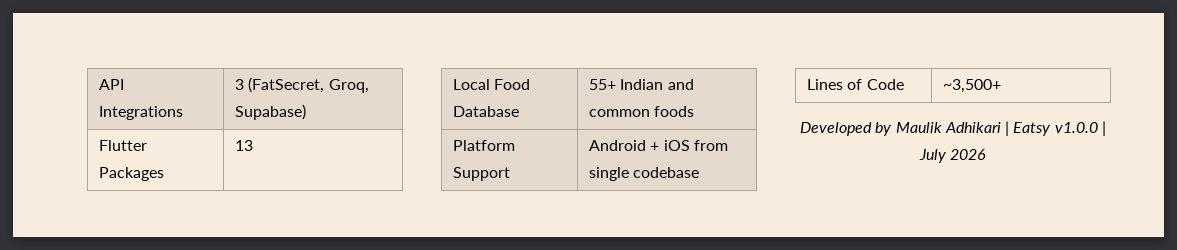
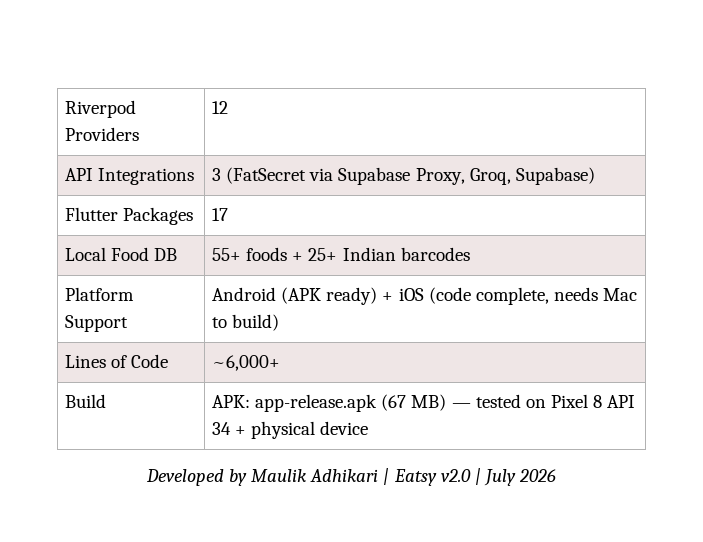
(98, 84) none -> [64,100,136,118] [64,127,139,141] [211,101,228,114] Riverpod Providers | 12 //
[248,77,325,93] (FatSecret, -> [226,167,465,185] (FatSecret via Supabase Proxy,
[234,140,253,151] 13 -> [211,208,228,221] 17
[452,106,519,117] Database -> [154,248,178,261] DB
[620,79,694,90] [588,106,695,117] [452,140,515,151] [452,167,510,181] [588,140,728,151] [588,167,700,181] [806,79,904,90] [942,79,1001,93] Indian and common foods // Platform Support | Android + iOS from single codebase // Lines of Code | ~3,500+ -> [246,247,470,261] [64,287,134,301] [64,315,128,332] [211,287,638,305] [211,314,280,331] [64,354,169,368] [211,355,280,371] [64,394,106,408] [211,394,636,412] [211,421,369,439] foods + 25+ Indian barcodes // Platform Support | Android (APK ready) + iOS (code complete, needs Mac to build) // Lines of Code | ~6,000+ // Build | APK: app-release.apk (67 MB) — tested on Pixel 8 API 34 + physical device
[1054,122,1098,133] v1.0.0 -> [440,469,471,482] v2.0

